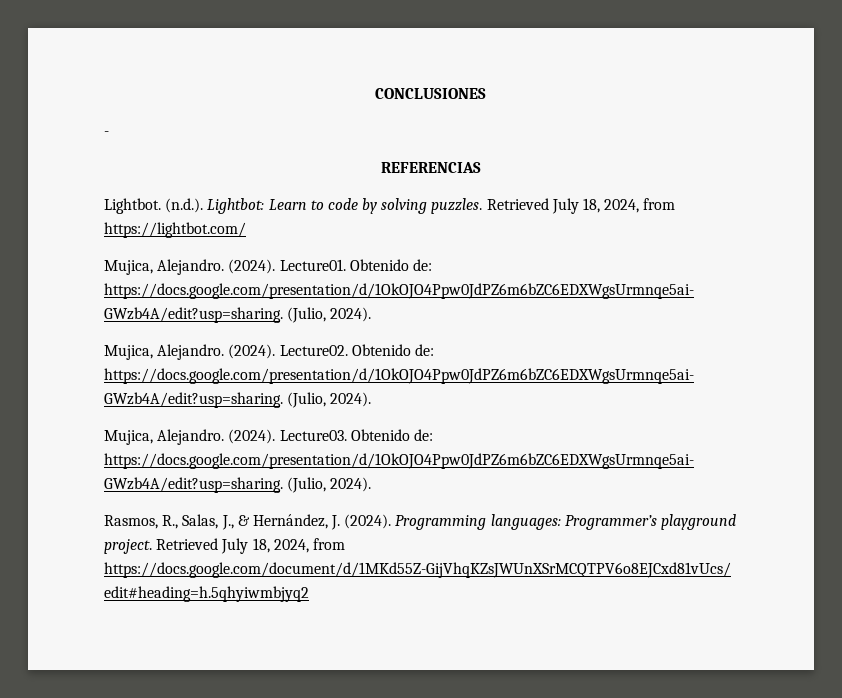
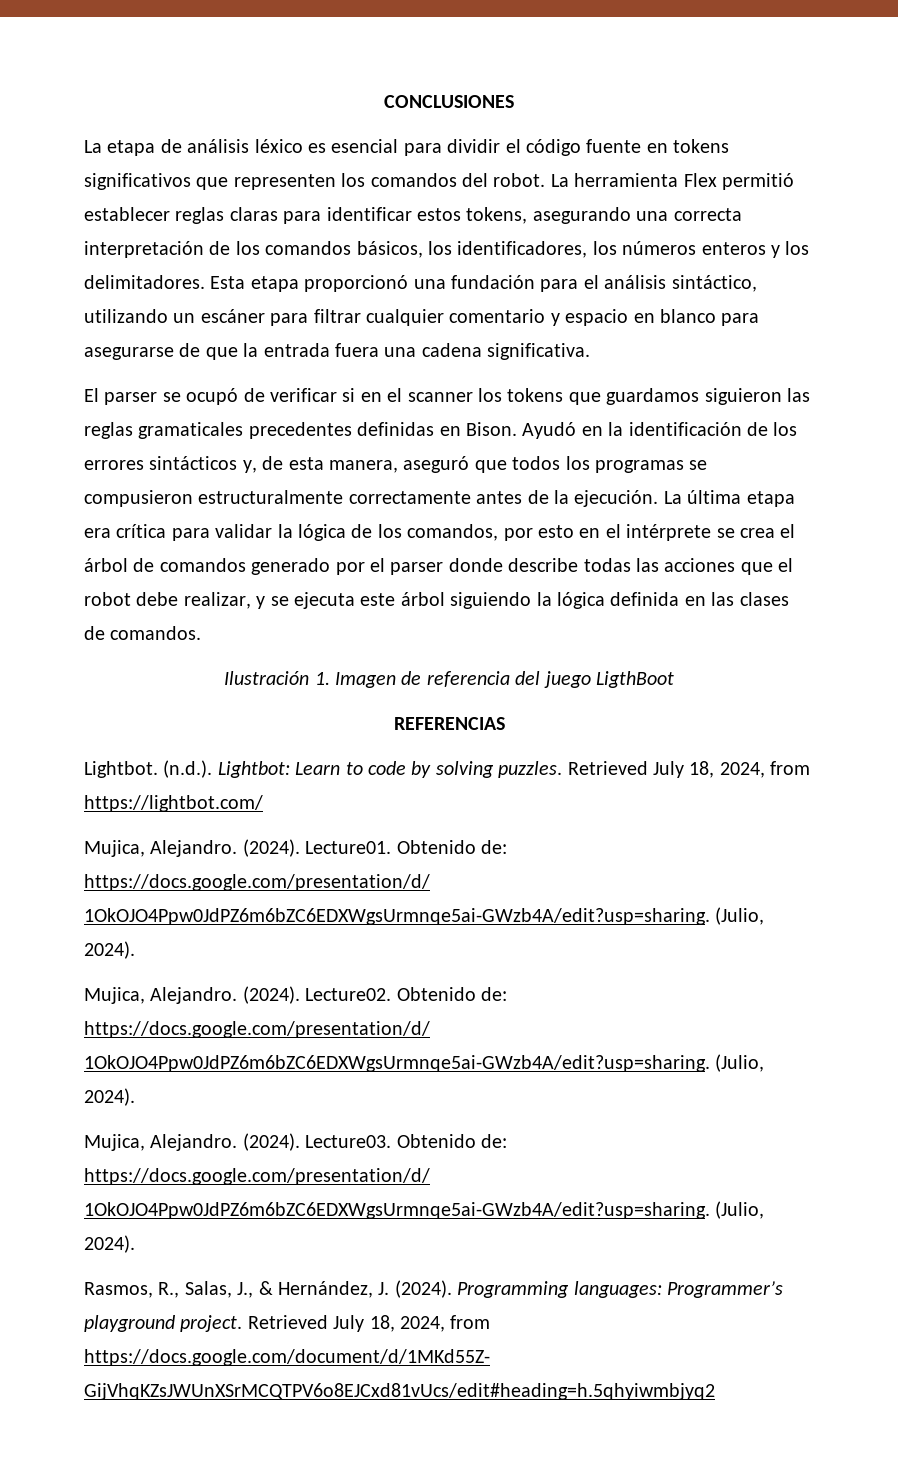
[104,131,109,136] - -> [84,139,730,156] [84,173,794,190] [84,207,742,224] [84,241,810,258] [84,275,757,292] [84,309,760,326] [84,343,591,360] [84,388,810,405] [84,422,798,439] [84,456,708,473] [84,490,795,507] [84,524,796,541] [84,558,794,575] [84,592,789,609] [84,626,202,640] [224,671,674,688] La etapa de análisis léxico es esencial para dividir el código fuente en tokens significativos que representen los comandos del robot. La herramienta Flex permitió establecer reglas claras para identificar estos tokens, asegurando una correcta interpretación de los comandos básicos, los identificadores, los números enteros y los delimitadores. Esta etapa proporcionó una fundación para el análisis sintáctico, utilizando un escáner para filtrar cualquier comentario y espacio en blanco para asegurarse de que la entrada fuera una cadena significativa. // El parser se ocupó de verificar si en el scanner los tokens que guardamos siguieron las reglas gramaticales precedentes definidas en Bison. Ayudó en la identificación de los errores sintácticos y, de esta manera, aseguró que todos los programas se compusieron estructuralmente correctamente antes de la ejecución. La última etapa era crítica para validar la lógica de los comandos, por esto en el intérprete se crea el árbol de comandos generado por el parser donde describe todas las acciones que el robot debe realizar, y se ejecuta este árbol siguiendo la lógica definida en las clases de comandos. // Ilustración 1. Imagen de referencia del juego LigthBoot

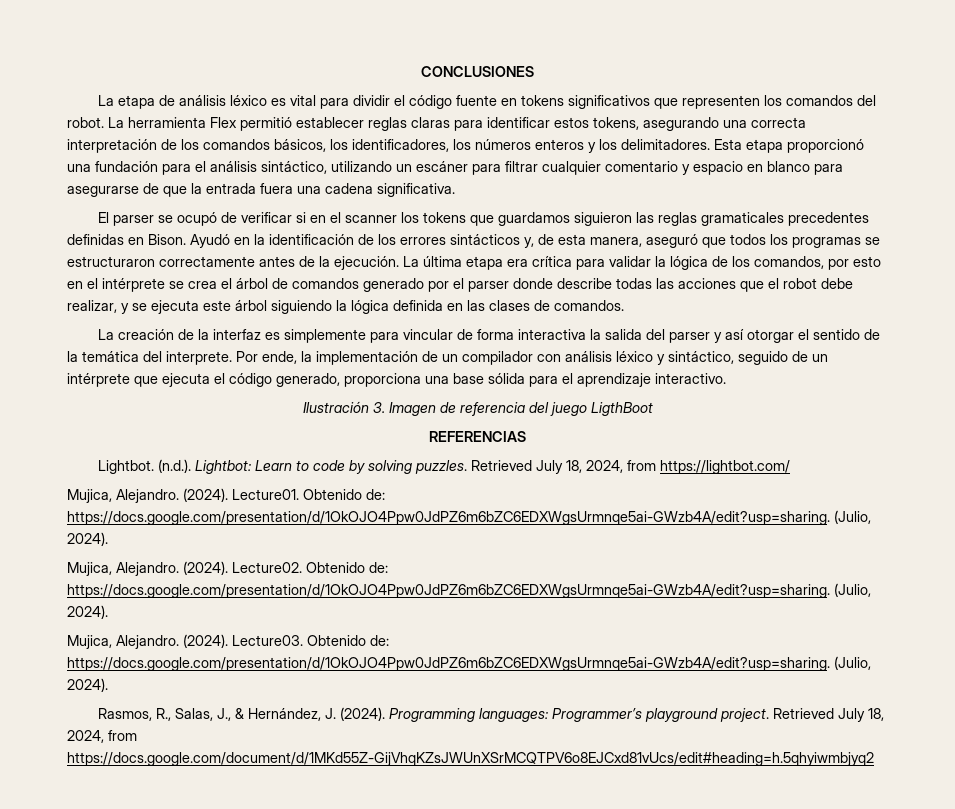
[331,139,399,153] esencial -> [290,95,317,106] vital
[84,490,344,507] compusieron estructuralmente -> [67,256,155,267] estructuraron
(202, 633) none -> [98,329,881,343] [67,351,828,365] [67,373,726,387] // La creación de la interfaz es simplemente para vincular de forma interactiva la salida del parser y así otorgar el sentido de la temática del interprete. Por ende, la implementación de un compilador con análisis léxico y sintáctico, seguido de un intérprete que ejecuta el código generado, proporciona una base sólida para el aprendizaje interactivo.
[314,672,330,685] 1. -> [372,402,385,413] 3.

